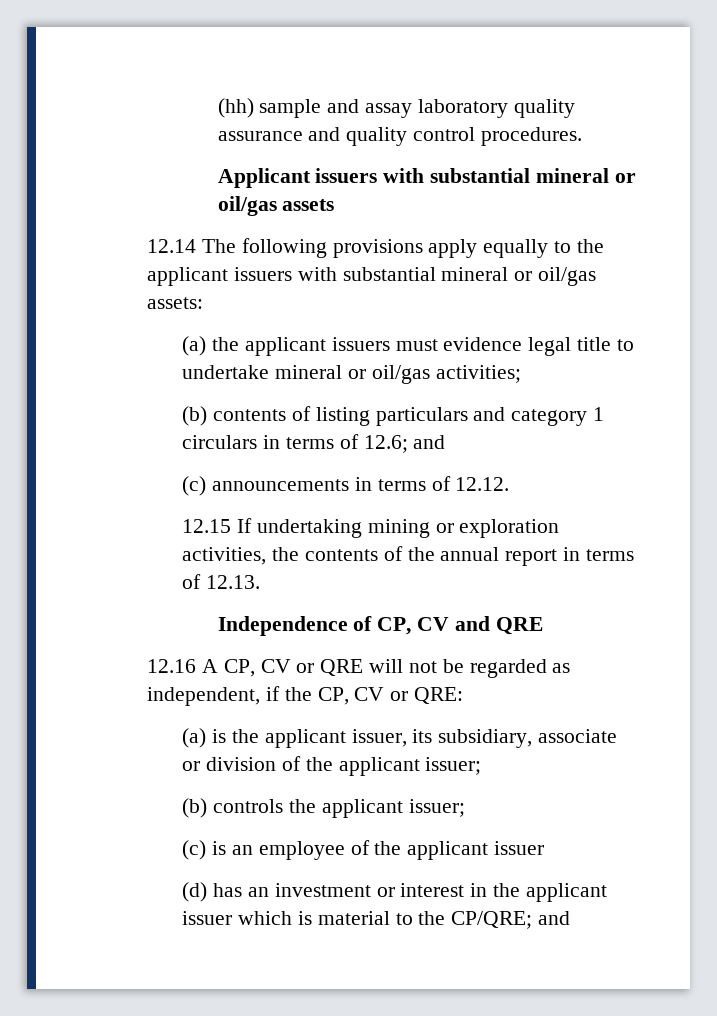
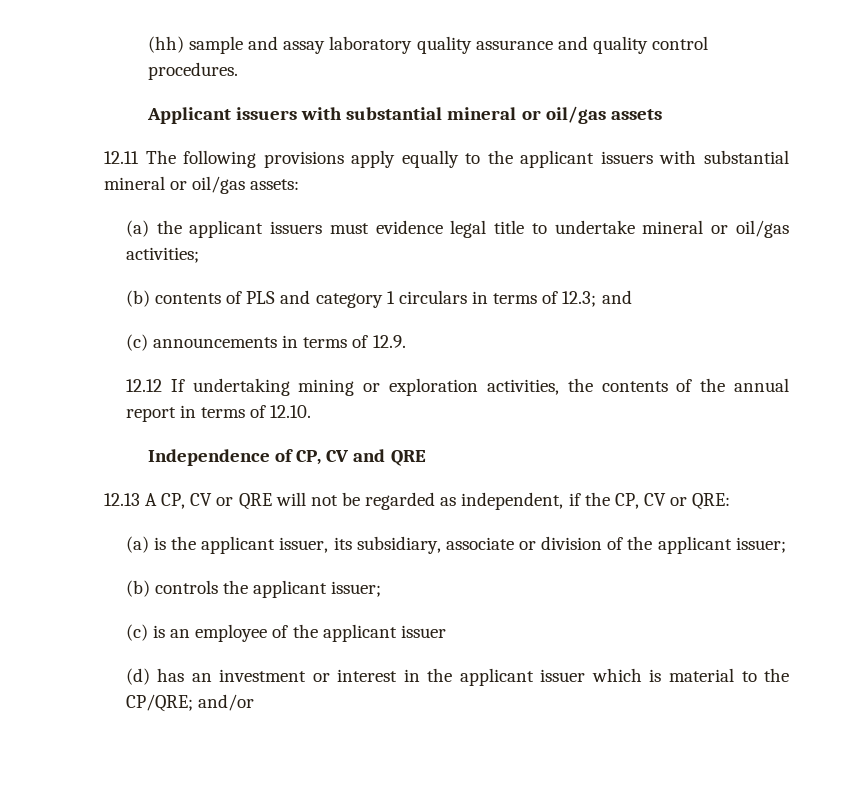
[147,239,197,253] 12.14 -> [103,151,139,164] 12.11
[315,407,468,426] listing particulars -> [246,291,276,304] PLS
[363,435,408,453] 12.6; -> [562,291,597,307] 12.3;
[455,477,510,491] [182,519,232,533] 12.12. // 12.15 -> [372,335,406,348] [125,379,162,392] 12.9. // 12.12
[206,575,261,589] 12.13. -> [270,405,312,418] 12.10.
[147,659,197,673] 12.16 -> [103,493,140,506] 12.13
[538,911,571,925] and -> [198,694,255,711] and/or

